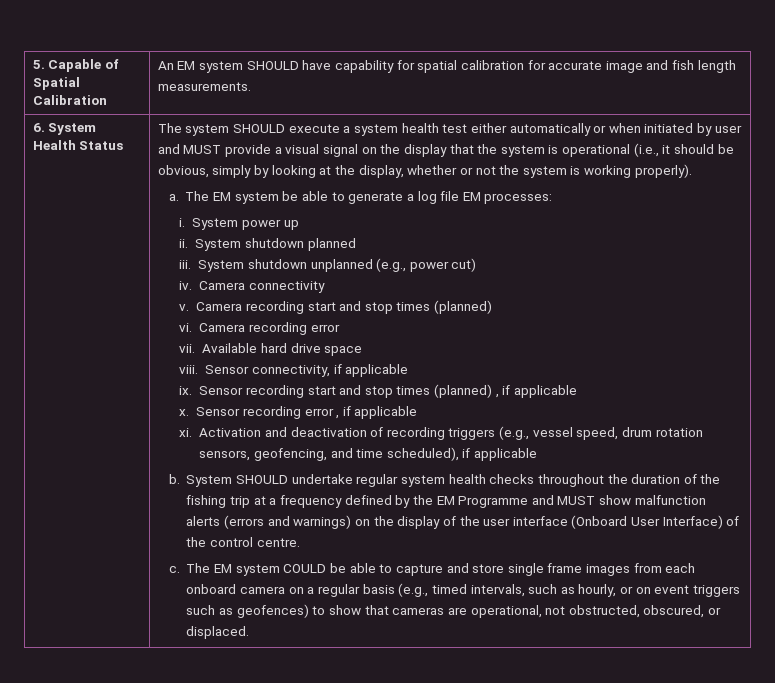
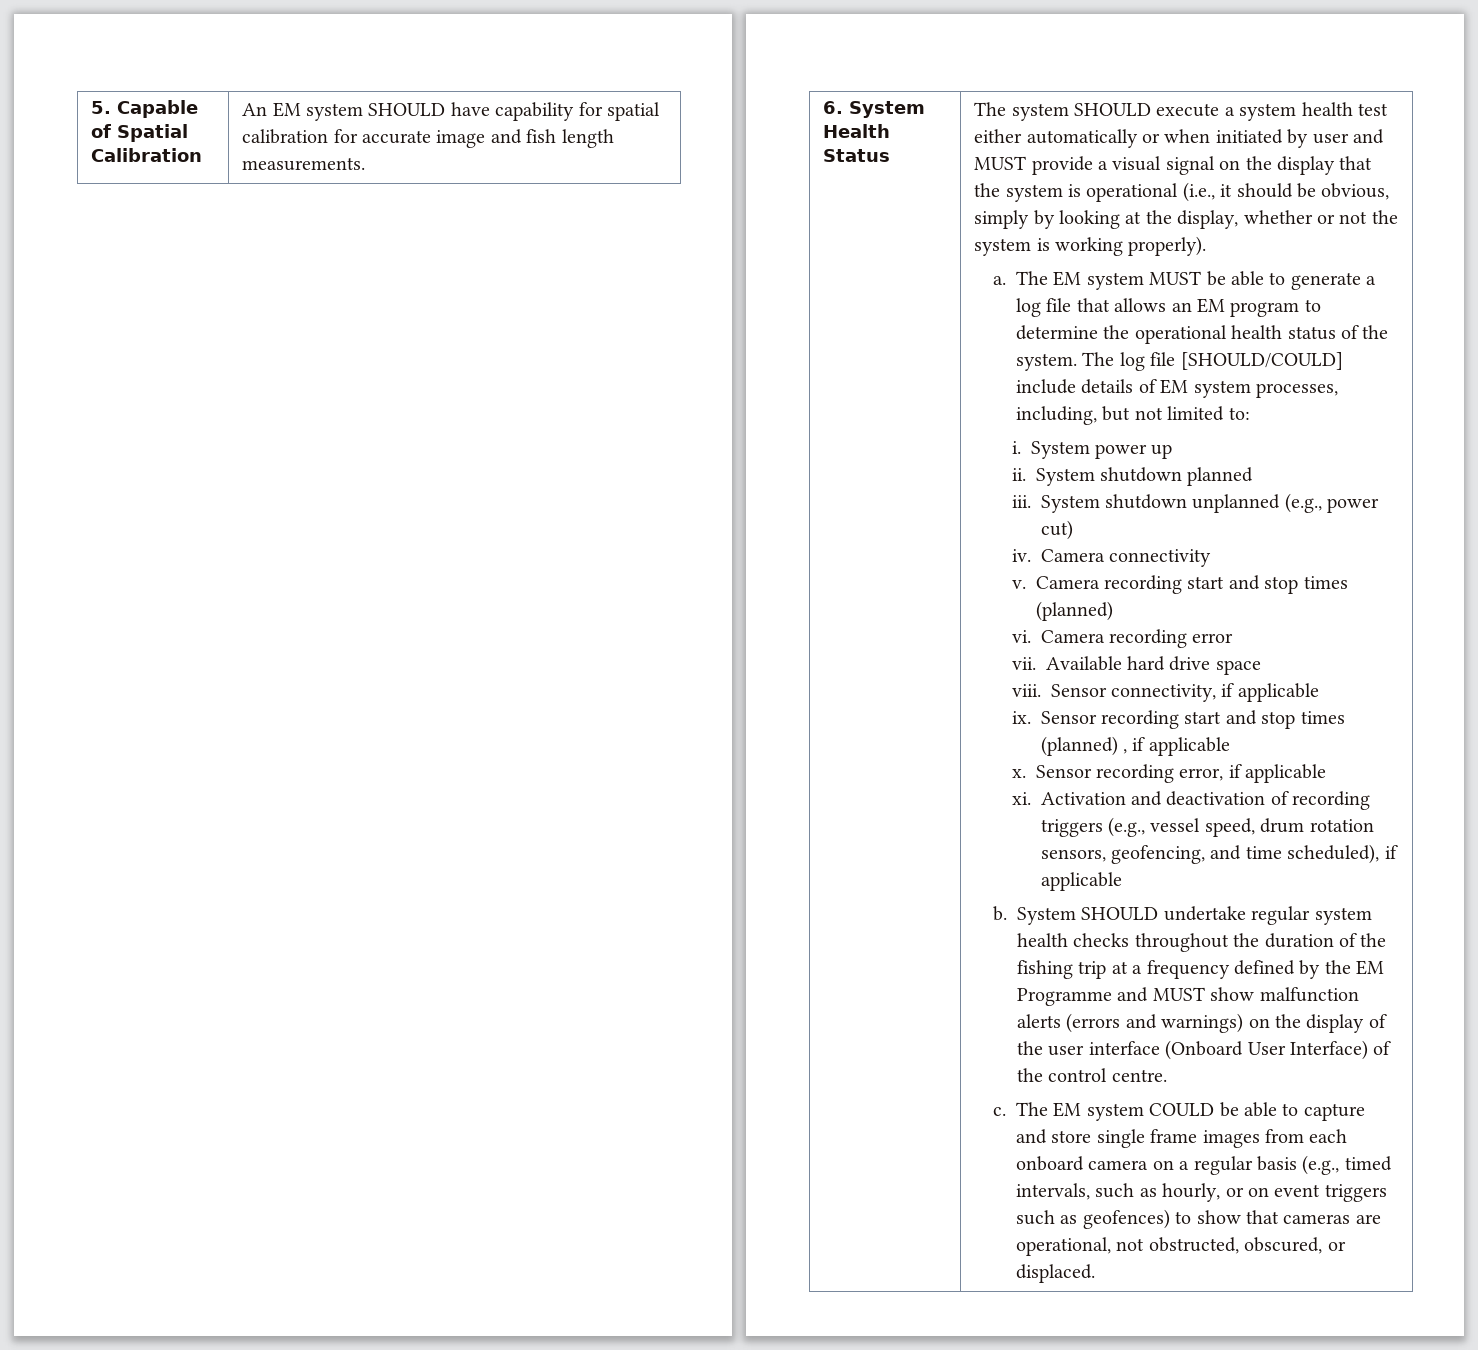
(279, 198) none -> [1149,271,1202,285] MUST
[462,192,553,204] EM processes: -> [1076,298,1321,317] [1015,325,1389,344] [1015,352,1343,371] [1015,379,1338,398] [1015,406,1250,425] that allows an EM program to determine the operational health status of the system. The log file [SHOULD/COULD] include details of EM system processes, including, but not limited to:
[304,408,340,419] error , -> [1179,768,1224,781] error,

